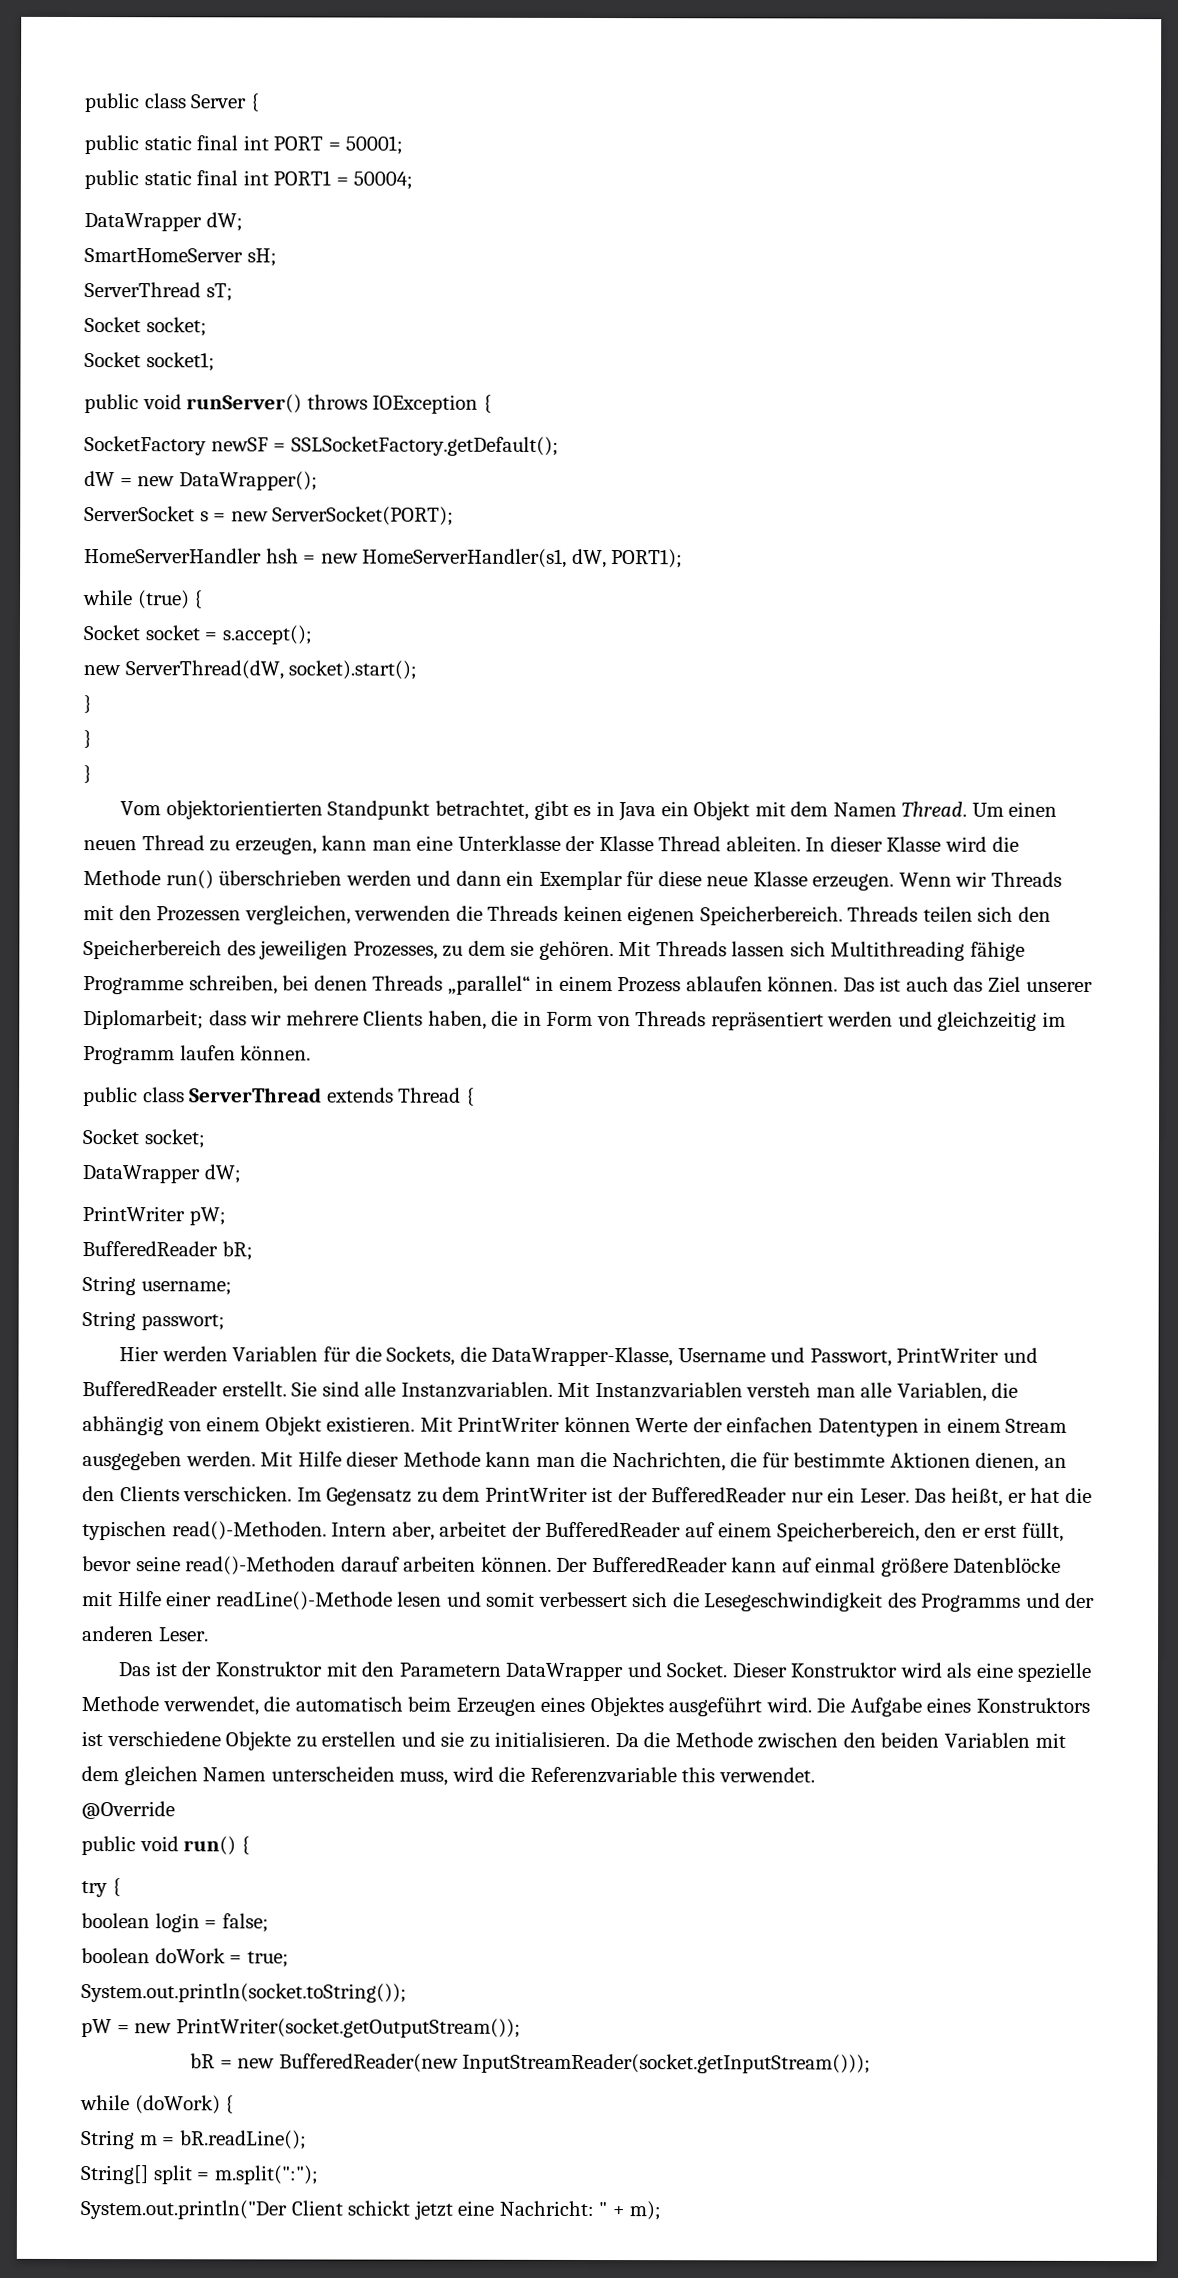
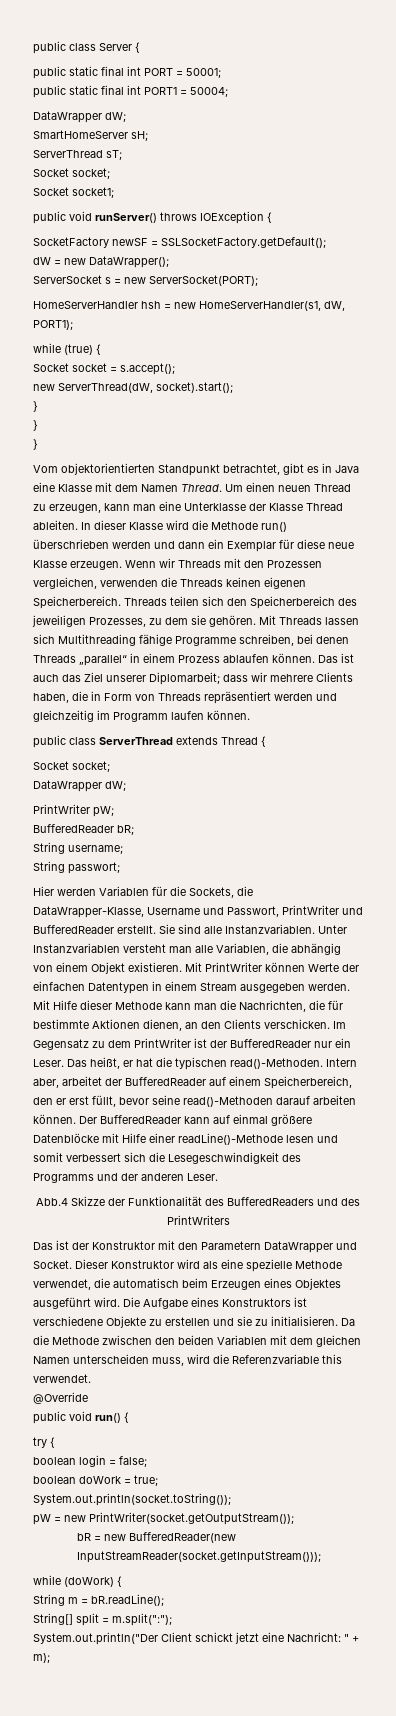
[660,801,751,821] ein Objekt -> [33,482,92,492] eine Klasse
[557,1381,812,1399] Mit Instanzvariablen versteh -> [318,925,347,934] [33,943,166,953] Unter Instanzvariablen versteht
(209, 1634) none -> [36,1196,360,1206] [166,1215,230,1225] // Abb.4 Skizze der Funktionalität des BufferedReaders und des PrintWriters

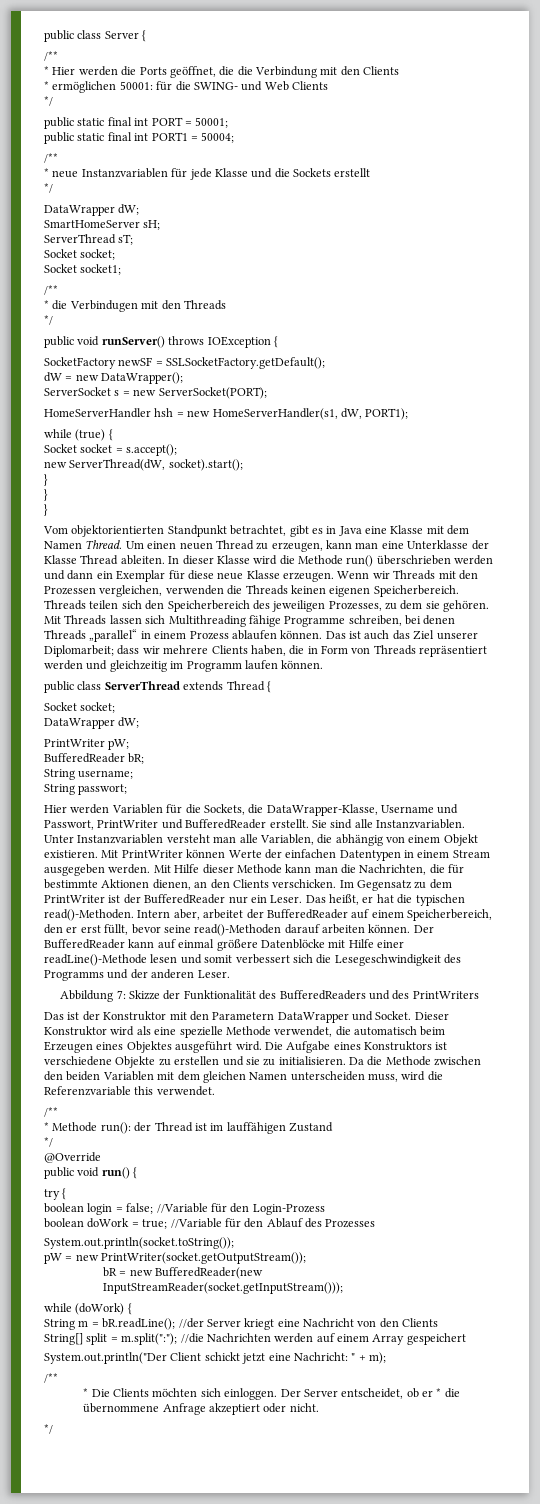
(140, 47) none -> [44,51,58,61] [44,66,400,78] [44,81,328,93] [44,96,53,106] // /** // * Hier werden die Ports geöffnet, die die Verbindung mit den Clients // * ermöglichen 50001: für die SWING- und Web Clients // */
(228, 92) none -> [44,153,58,163] [44,168,371,180] [44,183,53,193] // /** // * neue Instanzvariablen für jede Klasse und die Sockets erstellt // */
(114, 192) none -> [44,285,58,295] [44,300,226,312] [44,315,53,325] // /** // * die Verbindugen mit den Threads // */
[36,1198,68,1206] Abb.4 -> [60,990,126,1002] Abbildung 7:
(91, 1378) none -> [44,1107,58,1117] [44,1122,333,1134] [44,1137,53,1147] // /** // * Methode run(): der Thread ist im lauffähigen Zustand // */
(147, 1461) none -> [156,1203,325,1215] //Variable für den Login-Prozess
(158, 1480) none -> [170,1218,376,1228] //Variable für den Ablauf des Prozesses
[33,1613,172,1626] // String[] split = m.split(":"); -> [178,1318,439,1330] [44,1333,466,1345] //der Server kriegt eine Nachricht von den Clients // String[] split = m.split(":"); //die Nachrichten werden auf einem Array gespeichert
(50, 1658) none -> [44,1373,58,1383] [83,1388,460,1400] [83,1403,319,1415] [44,1424,53,1434] // /** // * Die Clients möchten sich einloggen. Der Server entscheidet, ob er * die übernommene Anfrage akzeptiert oder nicht. // */

